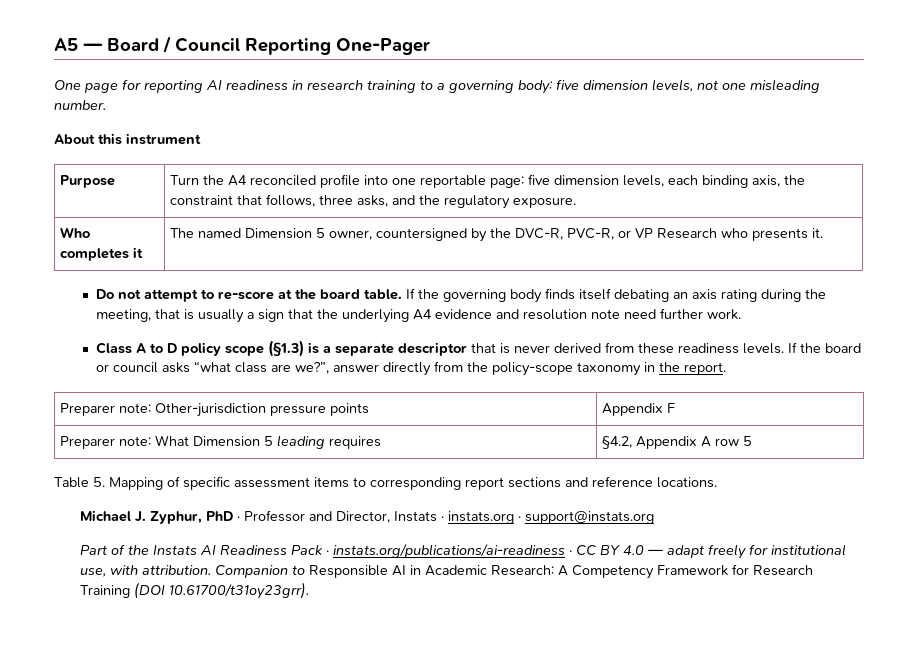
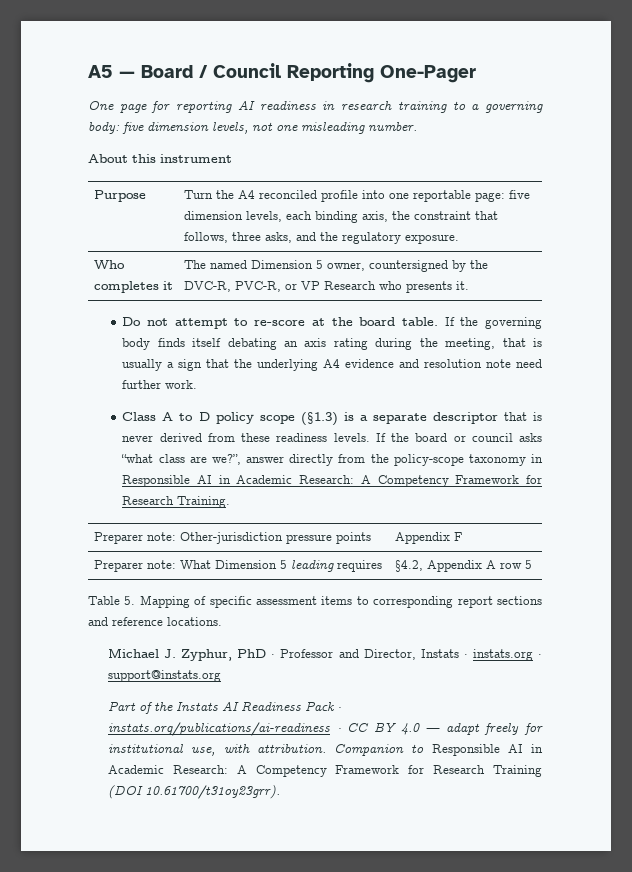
[659,362,727,375] the report. -> [122,475,542,487] [122,496,231,508] Responsible AI in Academic Research: A Competency Framework for Research Training.

